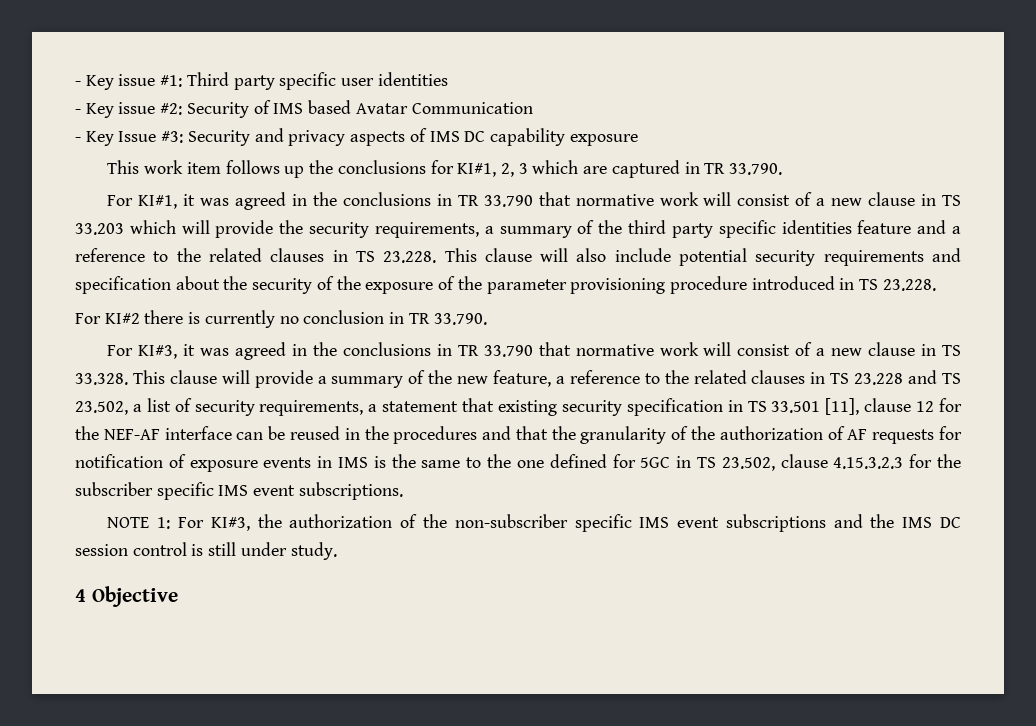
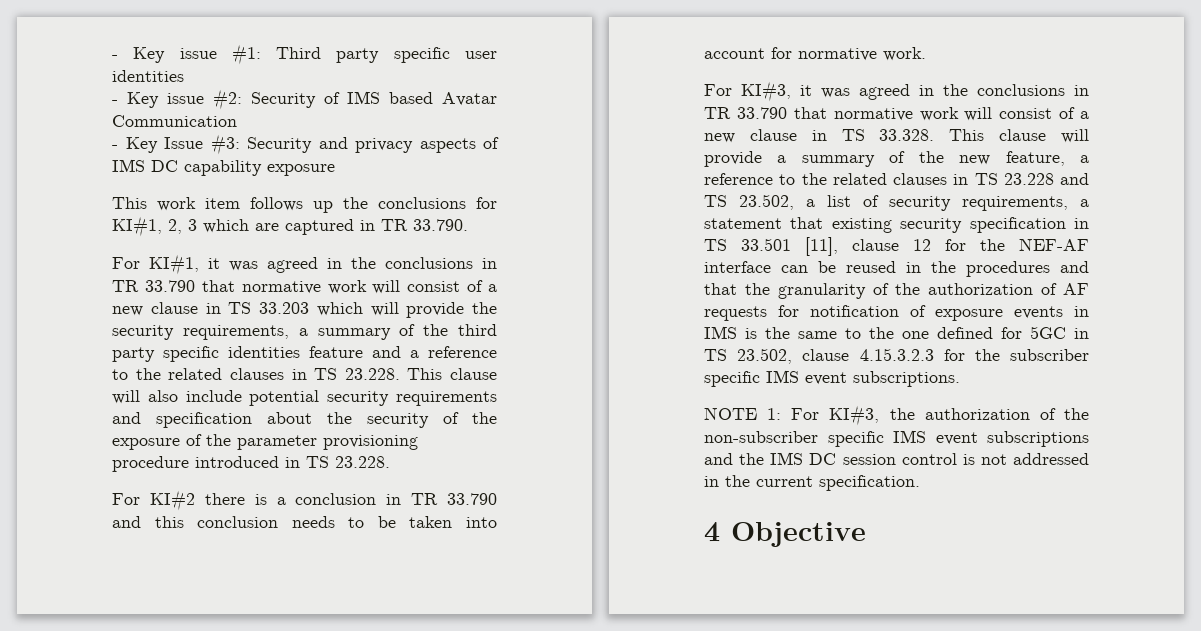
[204,310,299,328] currently no -> [276,497,286,505] a
[433,313,487,325] 33.790. -> [447,493,497,505] [112,516,497,528] [704,47,926,61] 33.790 and this conclusion needs to be taken into account for normative work.
[208,542,337,560] still under study. -> [980,453,1089,465] [704,475,920,491] not addressed in the current specification.

